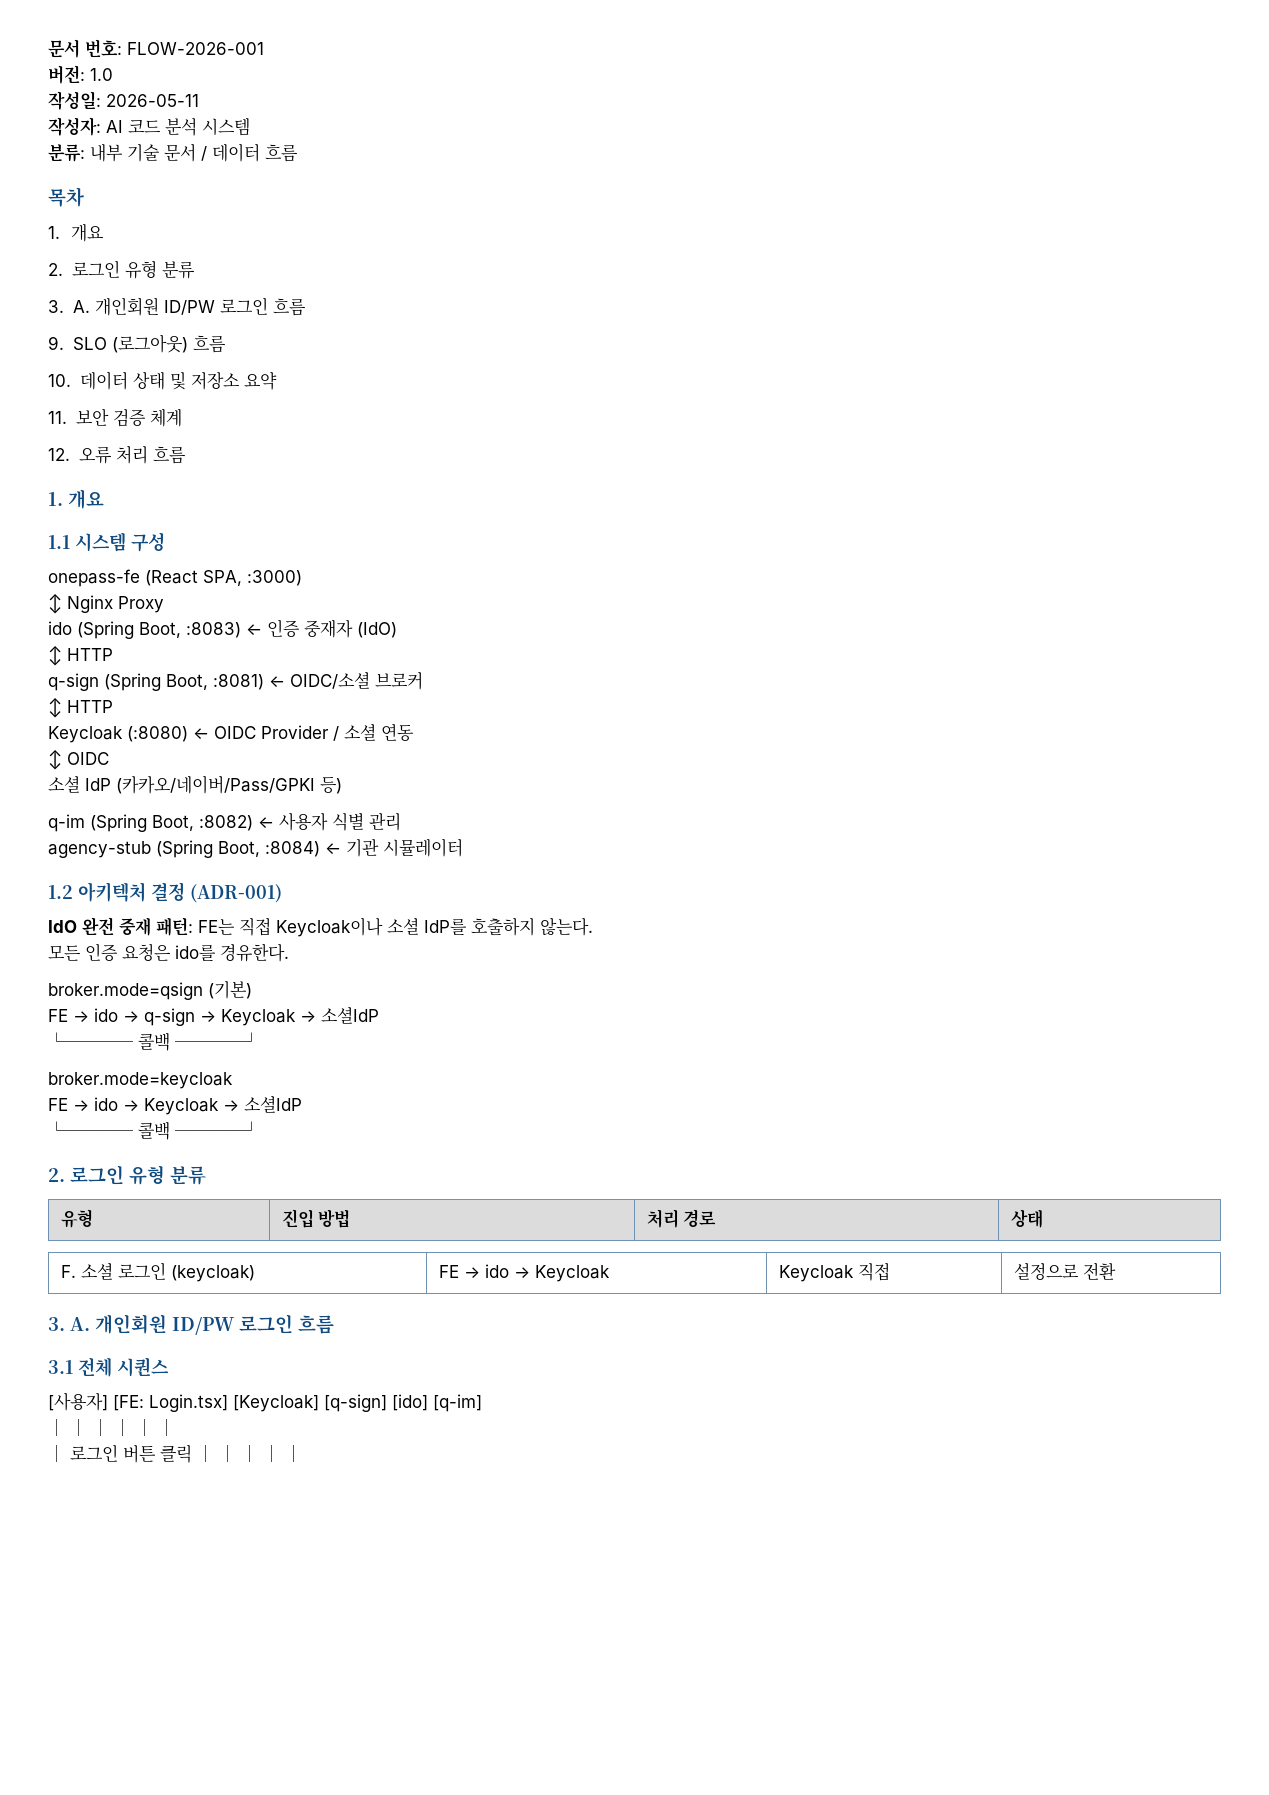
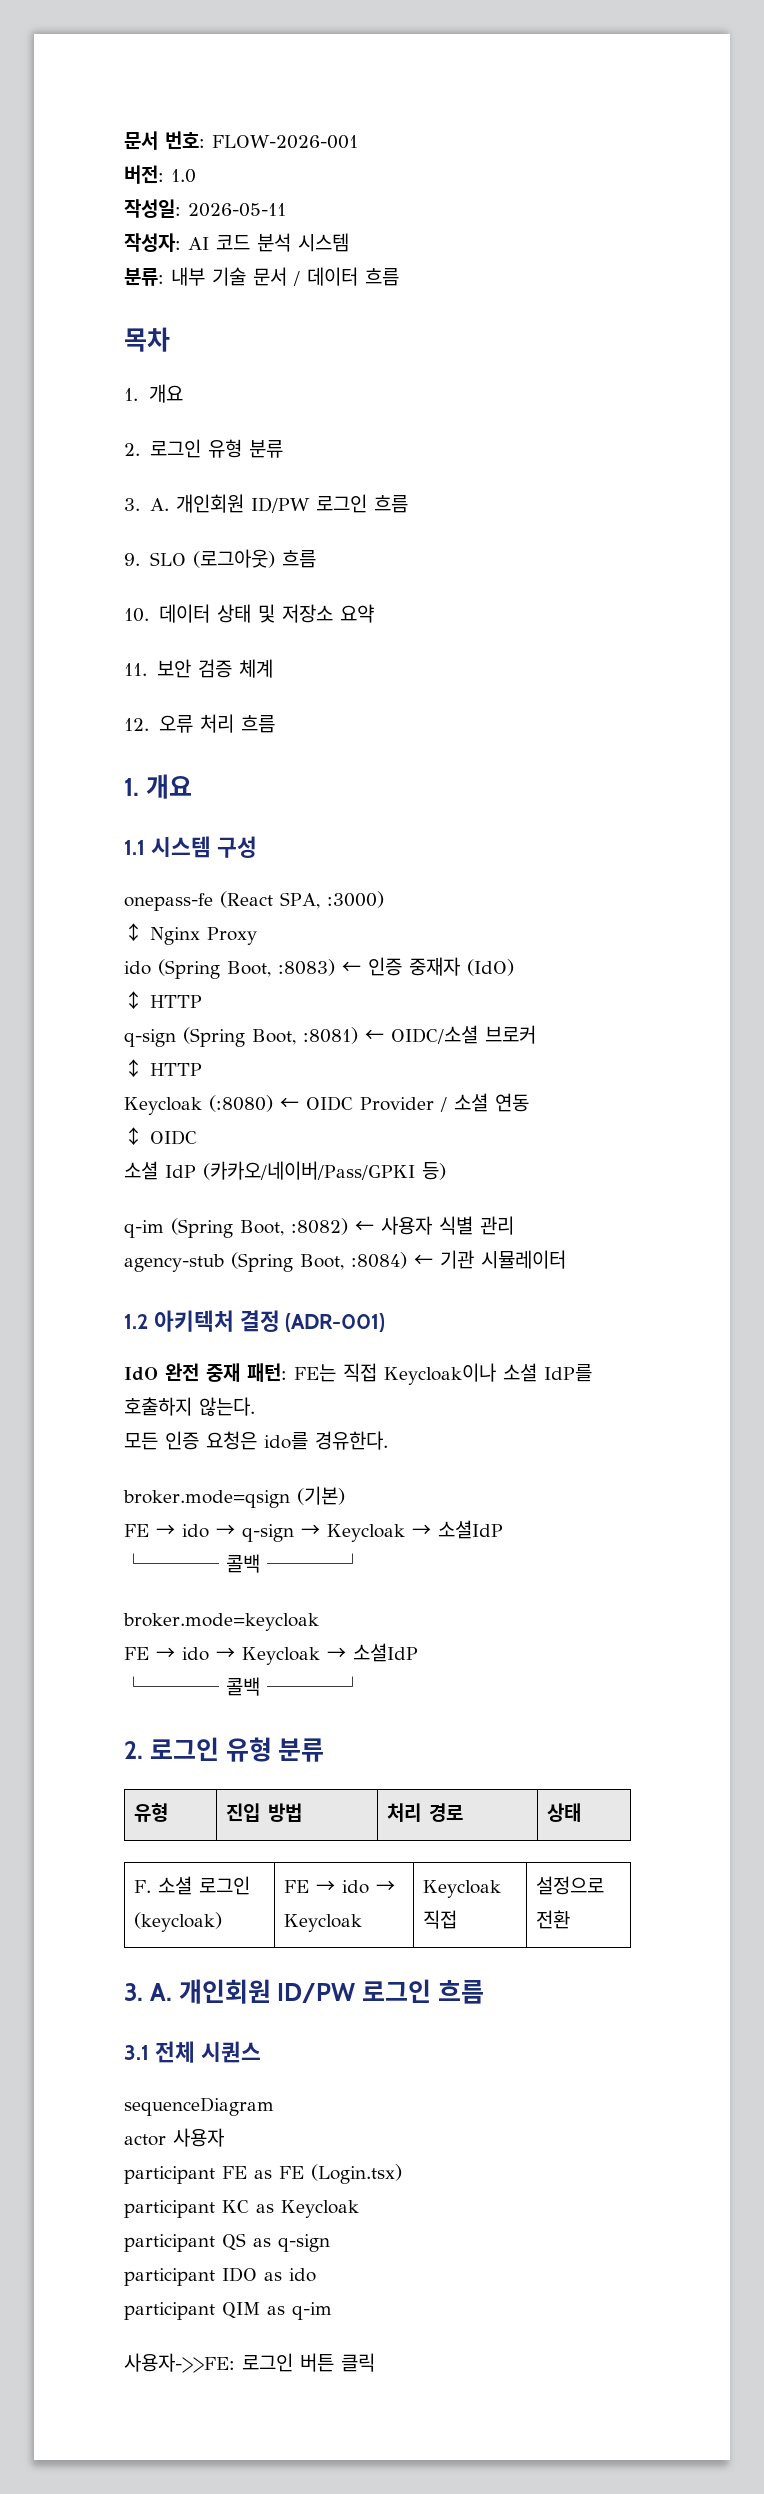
[48,1392,482,1412] [48,1419,175,1436] [48,1444,302,1463] [사용자] [FE: Login.tsx] [Keycloak] [q-sign] [ido] [q-im] // │ │ │ │ │ │ // │ 로그인 버튼 클릭 │ │ │ │ │ -> [124,2097,274,2116] [124,2128,224,2147] [124,2164,402,2184] [124,2200,359,2218] [124,2233,330,2252] [124,2267,316,2286] [124,2302,332,2320] [124,2353,375,2373] sequenceDiagram // actor 사용자 // participant FE as FE (Login.tsx) // participant KC as Keycloak // participant QS as q-sign // participant IDO as ido // participant QIM as q-im // 사용자->>FE: 로그인 버튼 클릭

